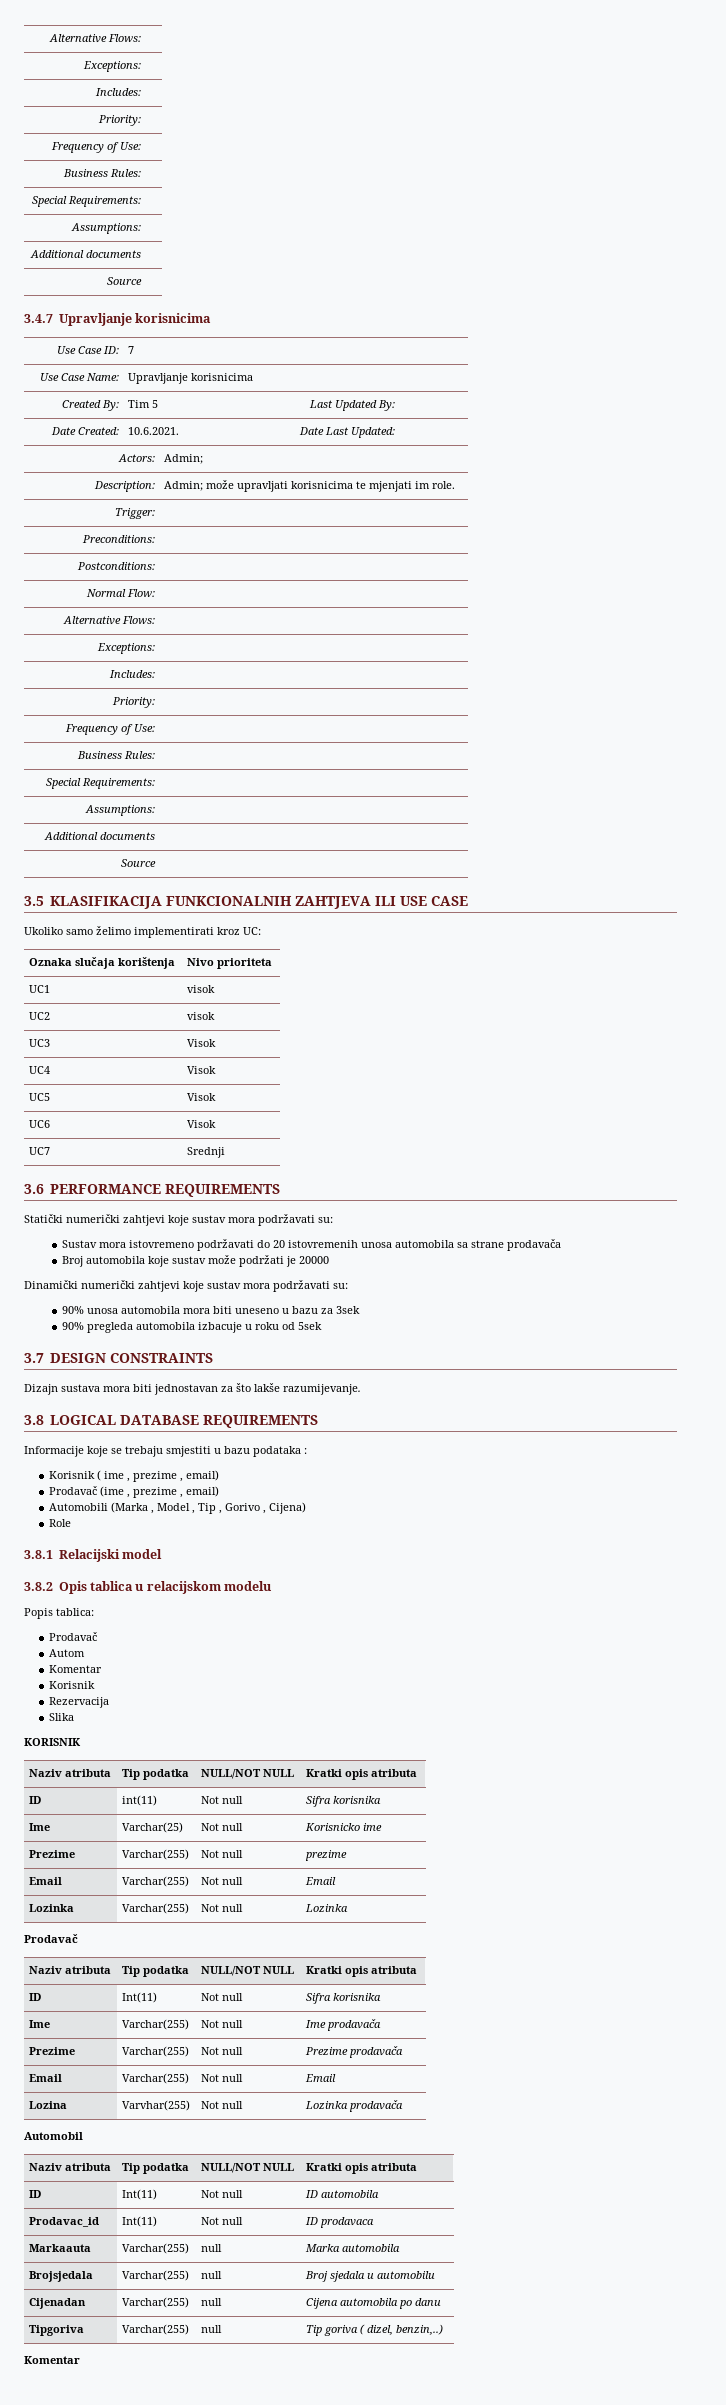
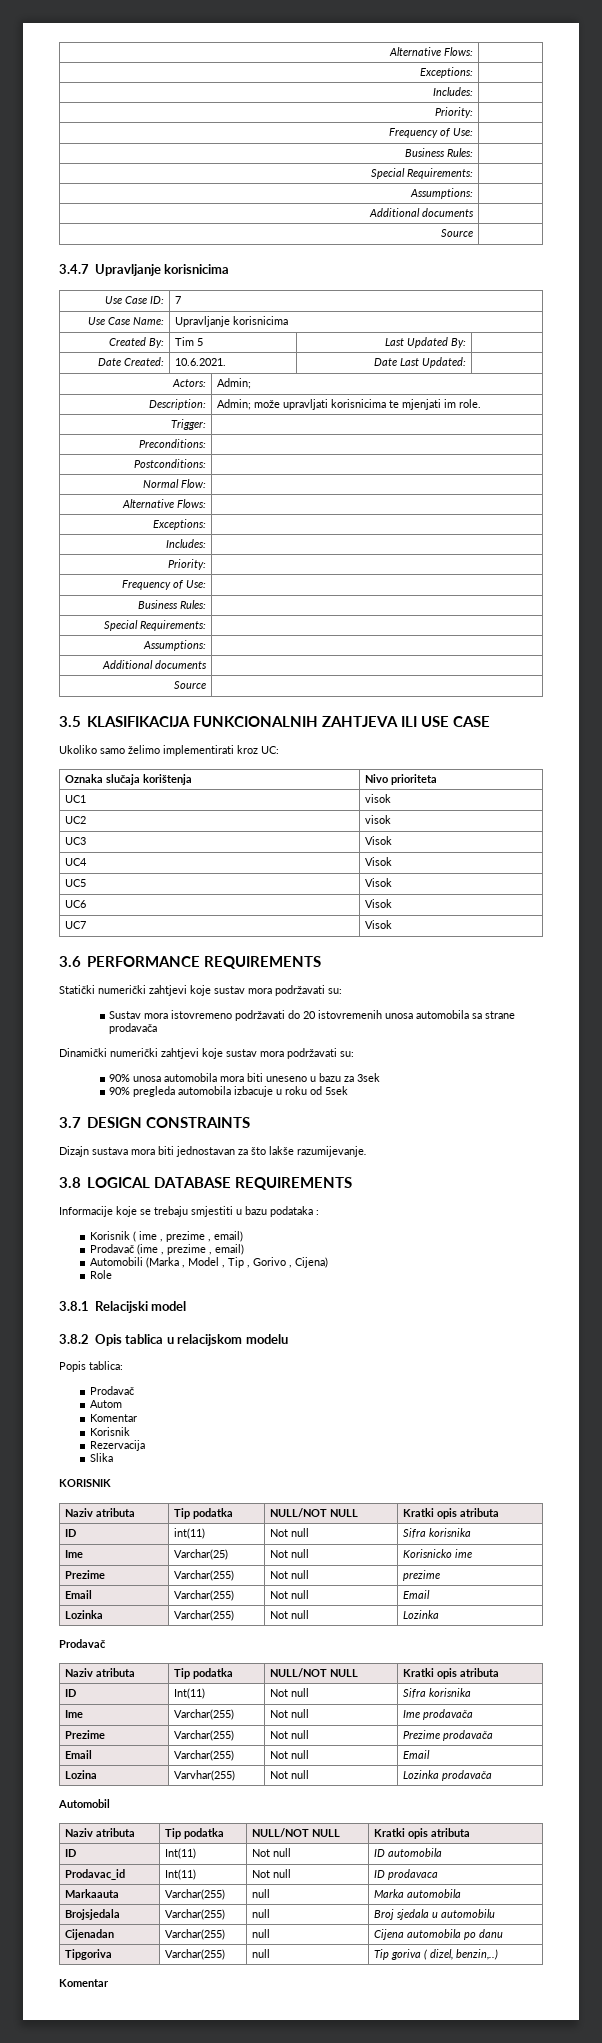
[187,1147,226,1158] Srednji -> [365,920,393,929] Visok
[62,1255,330,1267] // Broj automobila koje sustav može podržati je 20000 -> (158, 1028) none

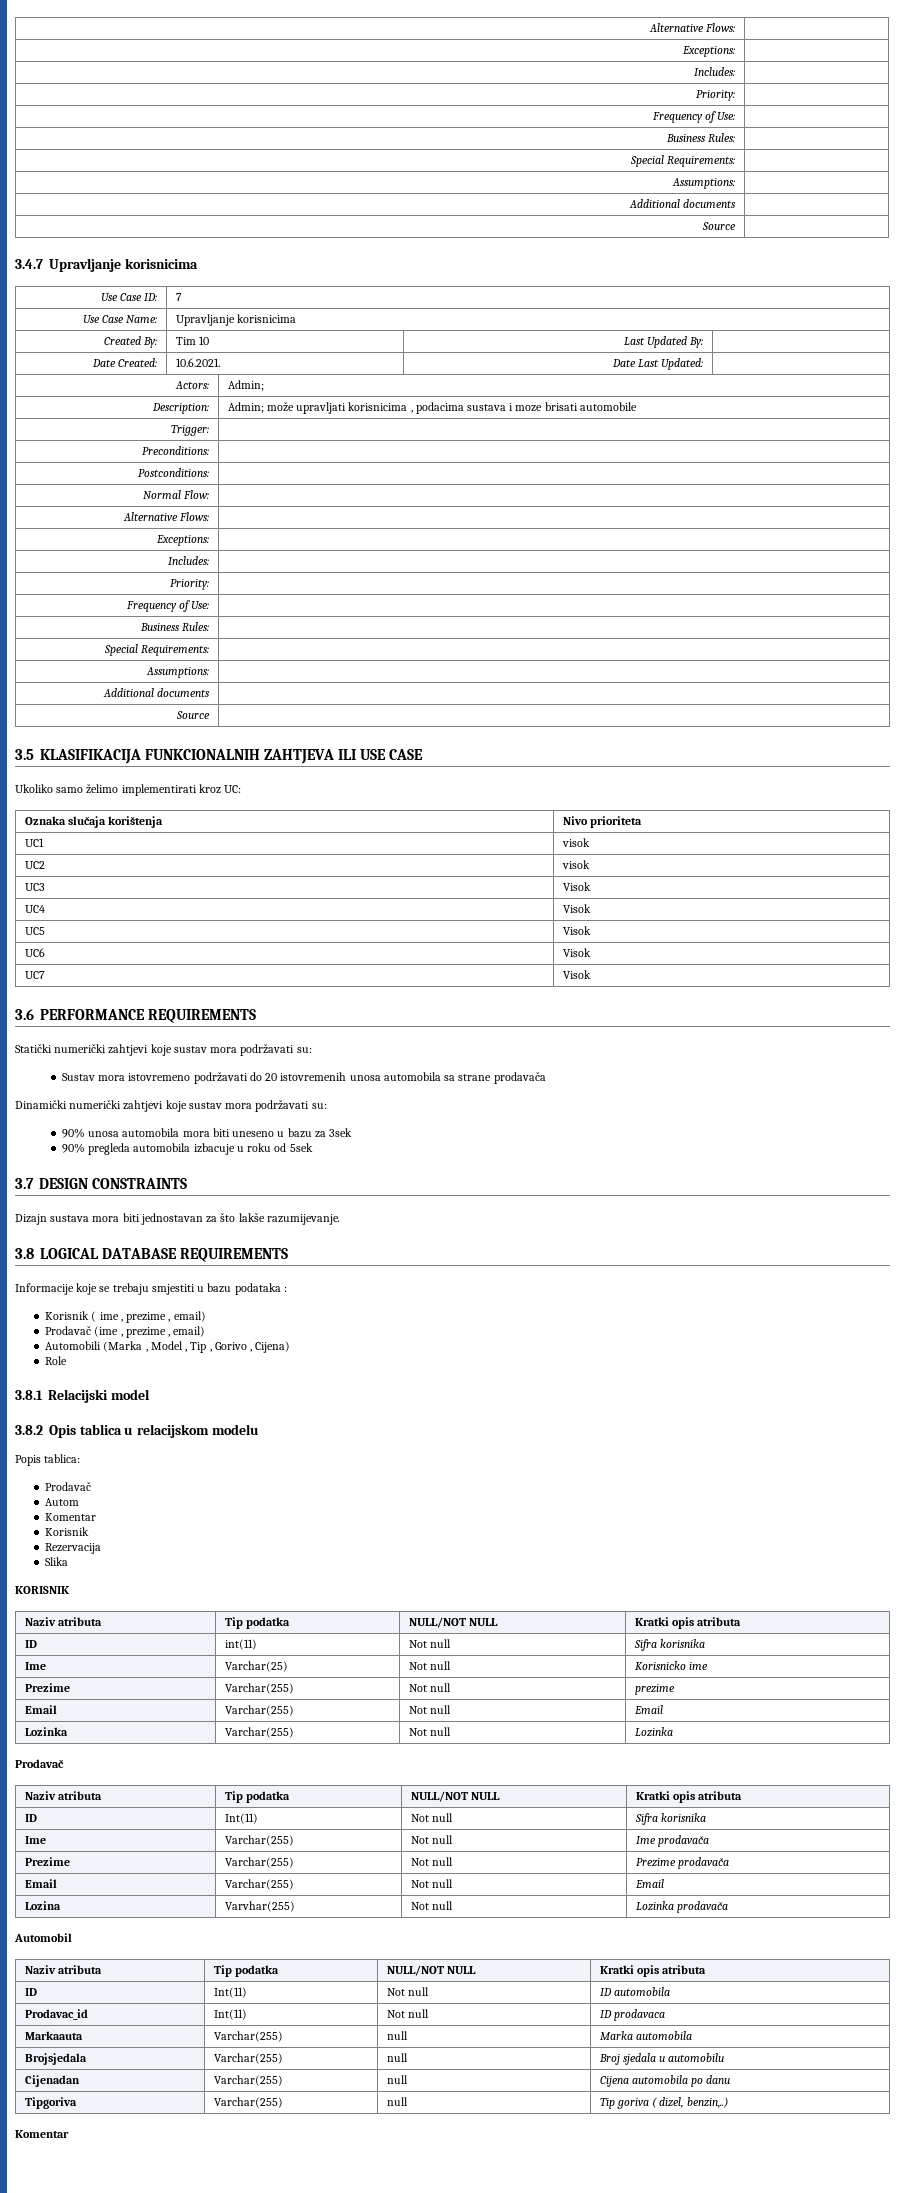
[197,338,204,346] 5 -> [198,336,209,345] 10
[389,399,482,410] te mjenjati im role. -> [410,402,637,414] , podacima sustava i moze brisati automobile

